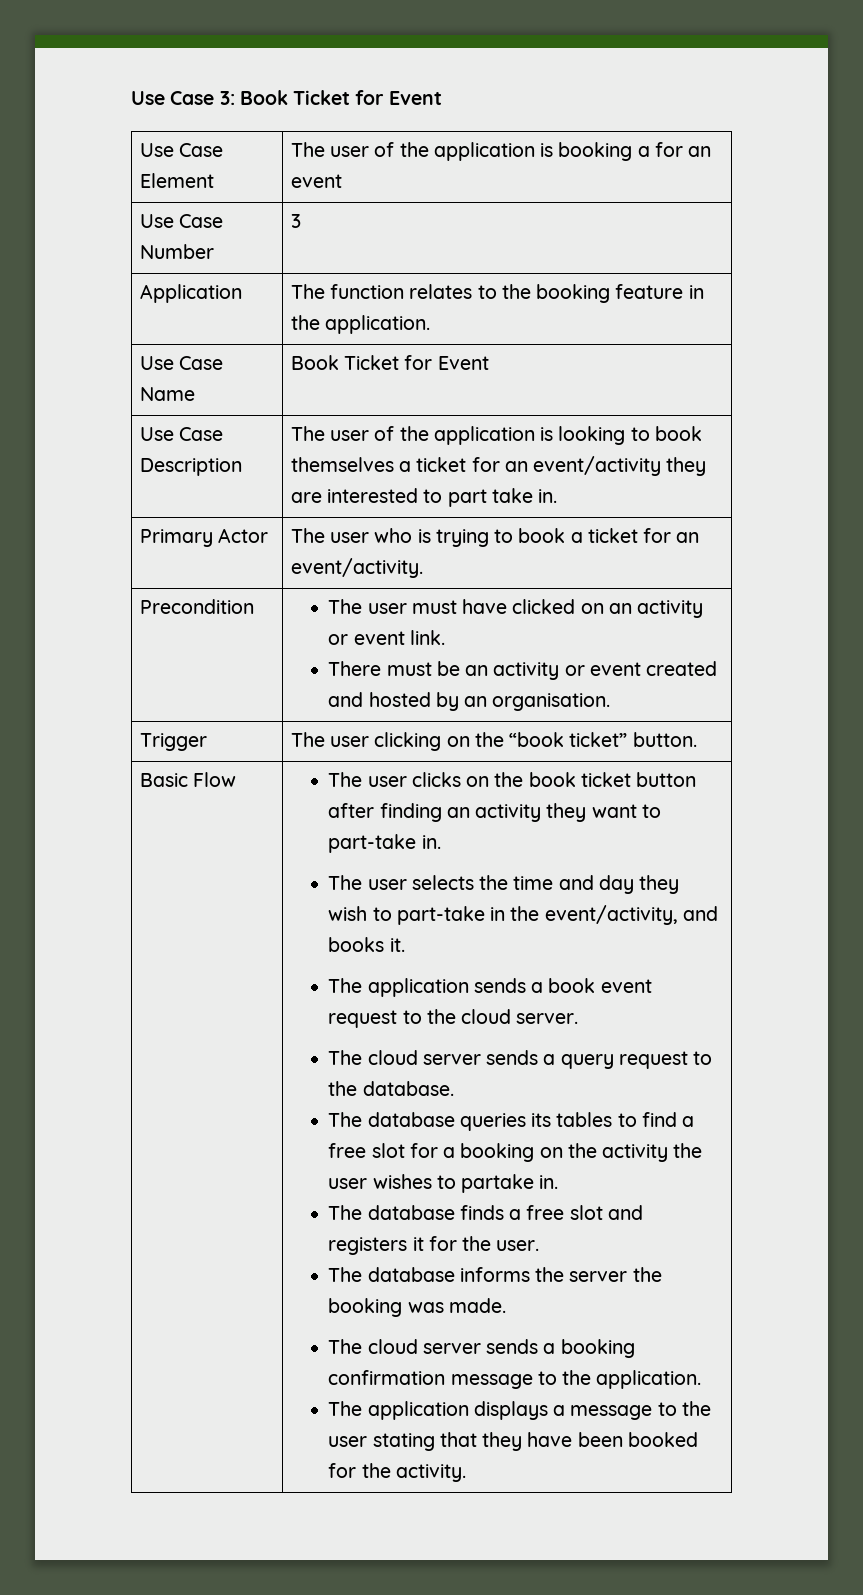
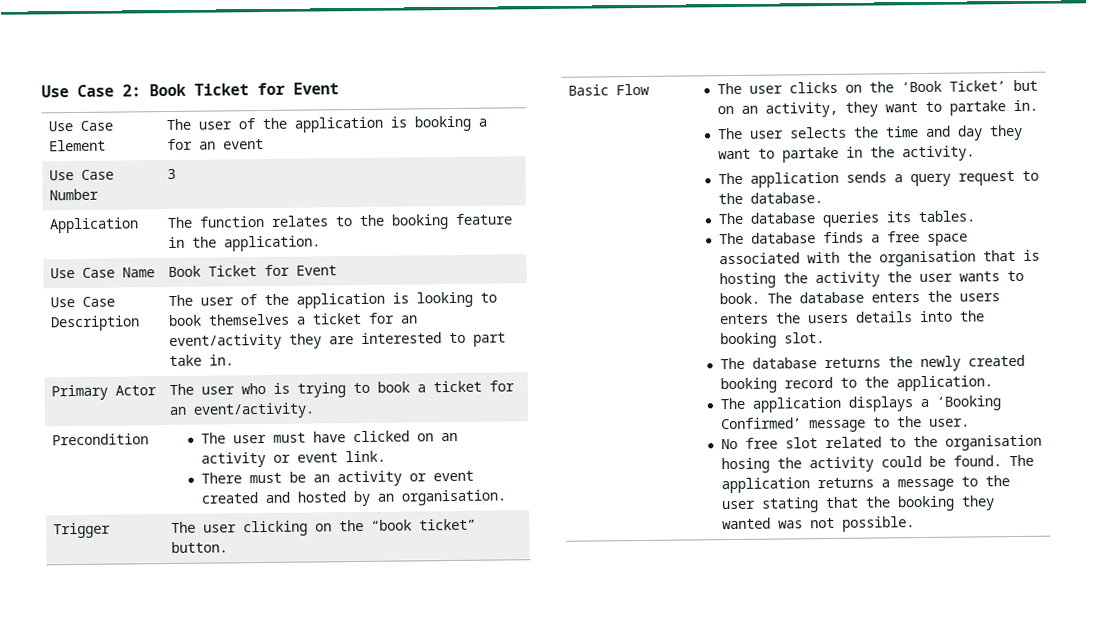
[131,91,235,105] Use Case 3: -> [41,84,141,98] Use Case 2:
[528,772,697,787] [328,803,661,822] [328,834,417,853] book ticket button after finding an activity they want to part-take -> [900,79,1038,93] [716,100,1006,118] ‘Book Ticket’ but on an activity, they want to partake
[328,905,718,925] [328,937,405,952] [328,978,652,997] [328,1009,579,1028] [328,1050,481,1065] wish to part-take in the event/activity, and books it. // The application sends a book event request to the cloud server. // The cloud server -> [717,145,975,163] [717,171,839,188] want to partake in the activity. // The application
[556,1112,695,1127] [328,1143,703,1162] [328,1174,559,1193] tables to find a free slot for a booking on the activity the user wishes to partake in. -> [917,210,975,223] tables.
[569,1205,643,1220] [328,1236,540,1255] [328,1267,662,1282] [328,1298,506,1317] [328,1339,635,1358] [328,1370,533,1389] slot and registers it for the user. // The database informs the server the booking was made. // The cloud server sends a booking confirmation message -> [926,233,968,246] [718,249,1040,267] [718,270,1024,289] [718,290,1000,305] [718,310,985,325] [719,332,825,349] [719,354,1025,372] [719,376,833,394] space associated with the organisation that is hosting the activity the user wants to book. The database enters the users enters the users details into the booking slot. // The database returns the newly created booking record
(566, 1410) none -> [935,395,1001,411] [720,416,970,433] [720,434,1042,451] [720,454,1034,474] [720,477,890,494] ‘Booking Confirmed’ message to the user. // No free slot related to the organisation hosing the activity could be found. The application returns a
[482,1432,698,1451] [328,1463,466,1482] they have been booked for the activity. -> [864,495,995,512] [721,516,915,532] the booking they wanted was not possible.

